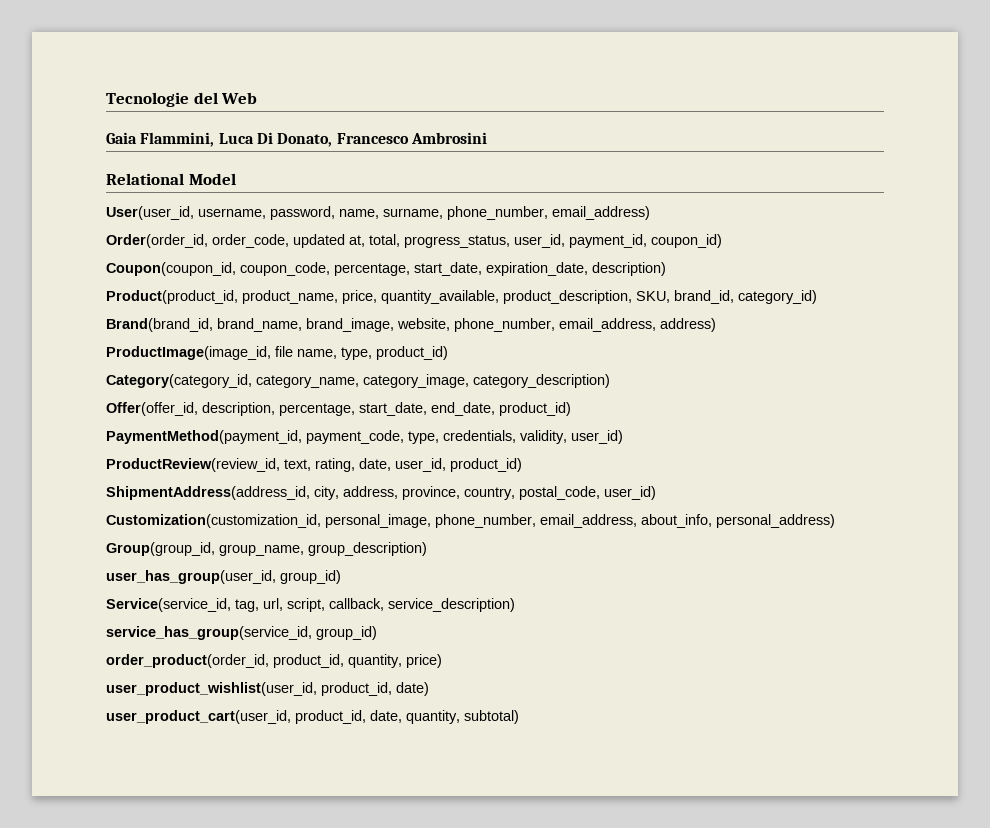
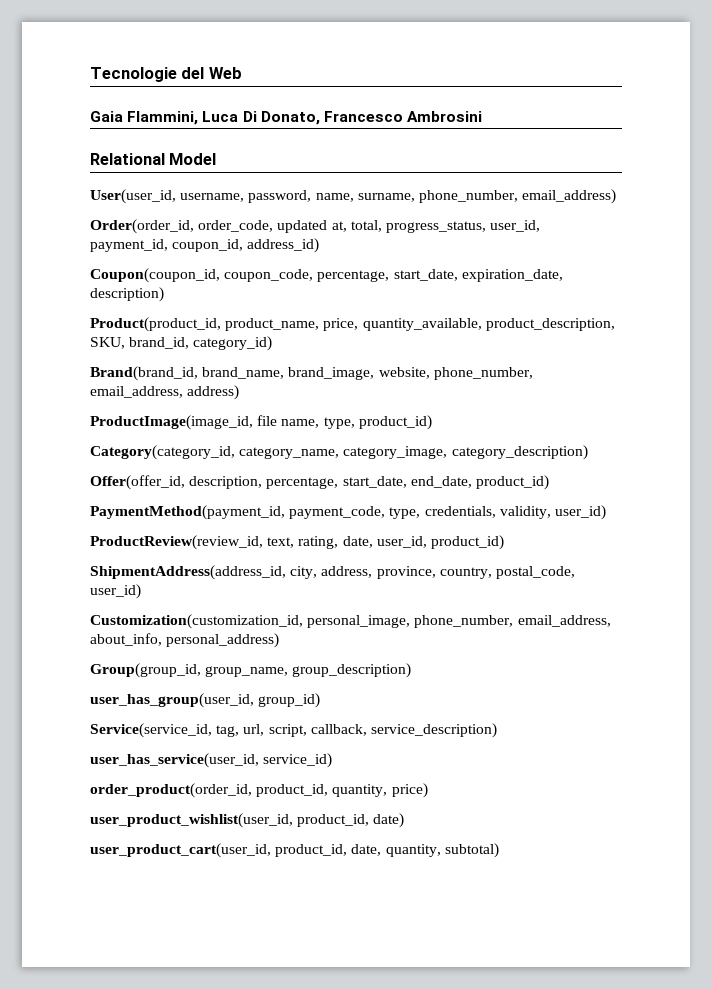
[651,234,722,248] coupon_id) -> [172,238,320,253] coupon_id, address_id)
[106,626,377,640] service_has_group(service_id, group_id) -> [90,753,333,768] user_has_service(user_id, service_id)

